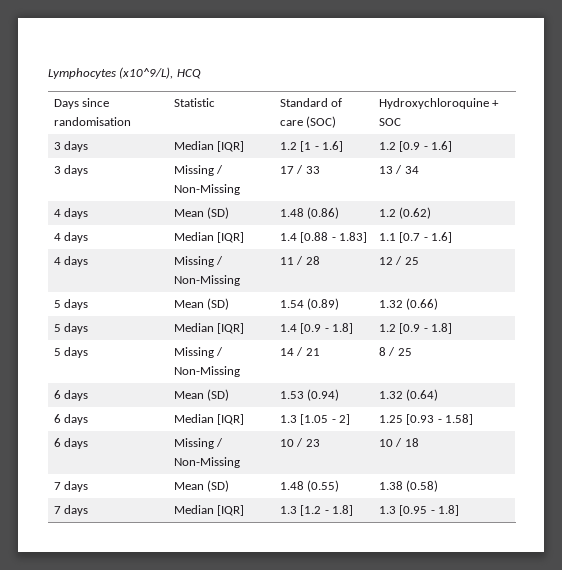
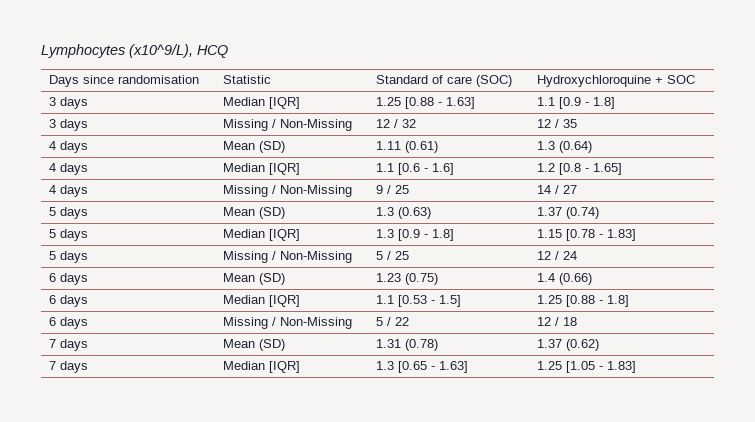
[279,141,344,152] [378,141,453,152] 1.2 [1 - 1.6] | 1.2 [0.9 - 1.6] -> [376,97,476,109] [537,97,616,109] 1.25 [0.88 - 1.63] | 1.1 [0.9 - 1.8]
[279,165,320,174] [378,165,419,174] 17 / 33 | 13 / 34 -> [376,119,417,128] [537,119,578,128] 12 / 32 | 12 / 35
[279,207,340,219] [378,207,432,219] 1.48 (0.86) | 1.2 (0.62) -> [376,141,439,153] [537,141,593,153] 1.11 (0.61) | 1.3 (0.64)
[279,232,368,243] [378,232,453,243] | 1.4 [0.88 - 1.83] | 1.1 [0.7 - 1.6] -> [376,163,455,175] [537,163,623,175] | 1.1 [0.6 - 1.6] | 1.2 [0.8 - 1.65]
[279,256,320,265] [378,256,419,265] 11 / 28 | 12 / 25 -> [376,185,410,194] [537,185,578,194] 9 / 25 | 14 / 27
[279,298,340,310] [378,298,439,310] 1.54 (0.89) | 1.32 (0.66) -> [376,207,432,219] [537,207,600,219] 1.3 (0.63) | 1.37 (0.74)
[279,324,297,332] 1.4 -> [376,229,395,238] 1.3
[378,323,453,334] 1.2 [0.9 - 1.8] -> [537,229,637,241] 1.15 [0.78 - 1.83]
[279,347,320,356] [378,347,412,356] 14 / 21 | 8 / 25 -> [376,251,410,260] [537,251,578,260] 5 / 25 | 12 / 24
[279,389,340,401] [378,389,439,401] 1.53 (0.94) | 1.32 (0.64) -> [376,273,439,285] [537,273,593,285] 1.23 (0.75) | 1.4 (0.66)
[279,414,351,425] [378,414,474,425] 1.3 [1.05 - 2] | 1.25 [0.93 - 1.58] -> [376,295,462,307] [537,295,630,307] 1.1 [0.53 - 1.5] | 1.25 [0.88 - 1.8]
[279,438,320,447] [378,439,393,447] 10 / 23 | 10 -> [376,317,410,326] [537,317,552,326] 5 / 22 | 12
[279,480,340,492] [378,480,439,492] 1.48 (0.55) | 1.38 (0.58) -> [376,339,439,351] [537,339,600,351] 1.31 (0.78) | 1.37 (0.62)
[300,505,354,516] [378,505,460,516] [1.2 - 1.8] | 1.3 [0.95 - 1.8] -> [398,361,469,373] [537,361,637,373] [0.65 - 1.63] | 1.25 [1.05 - 1.83]

